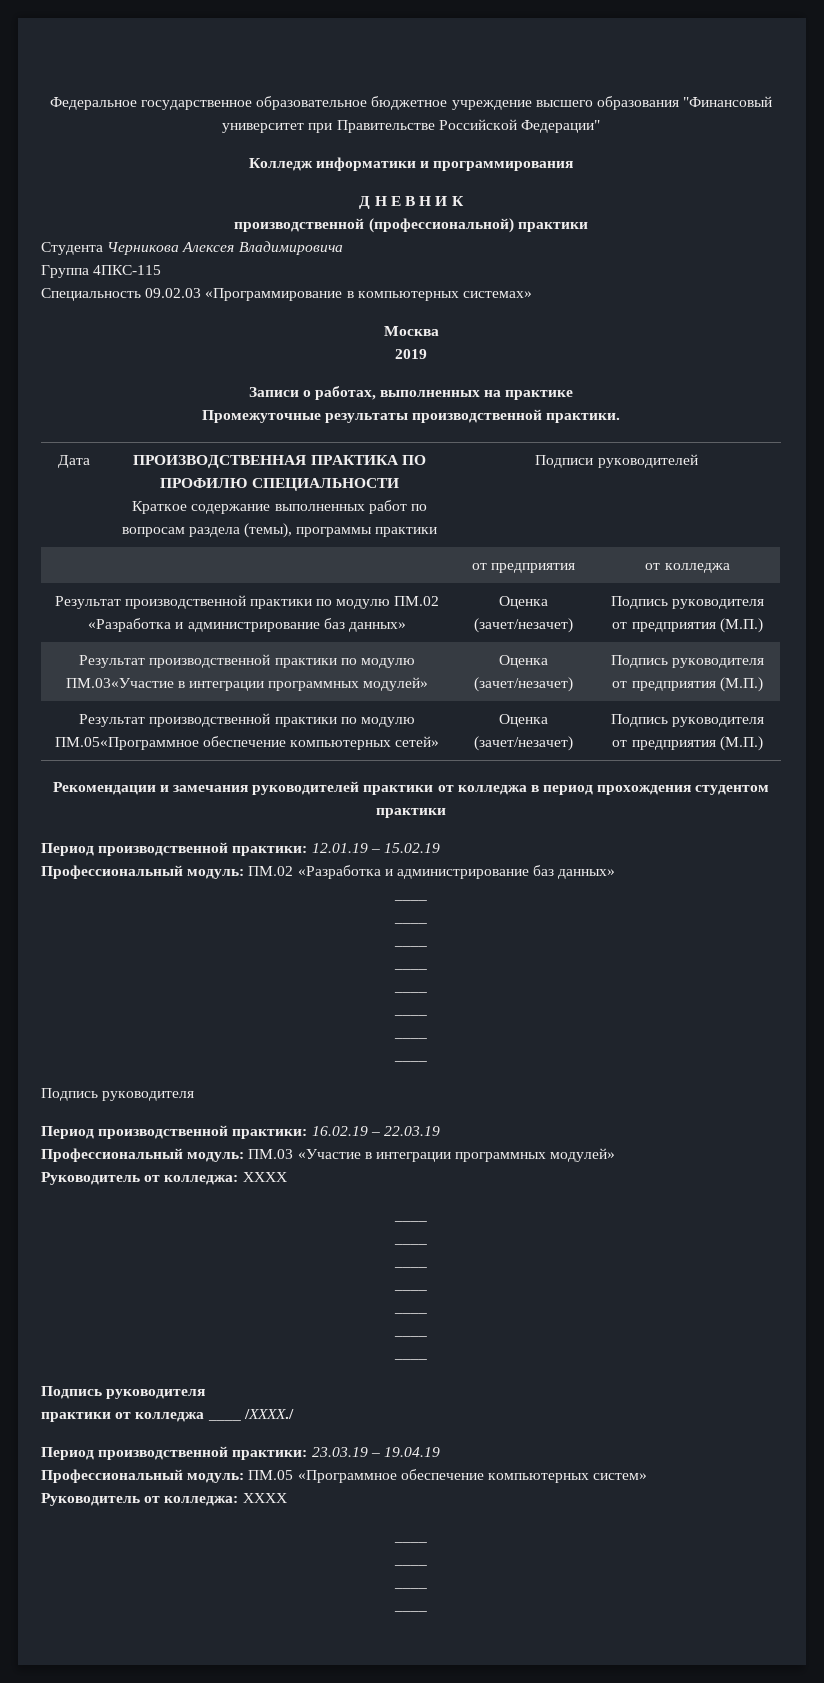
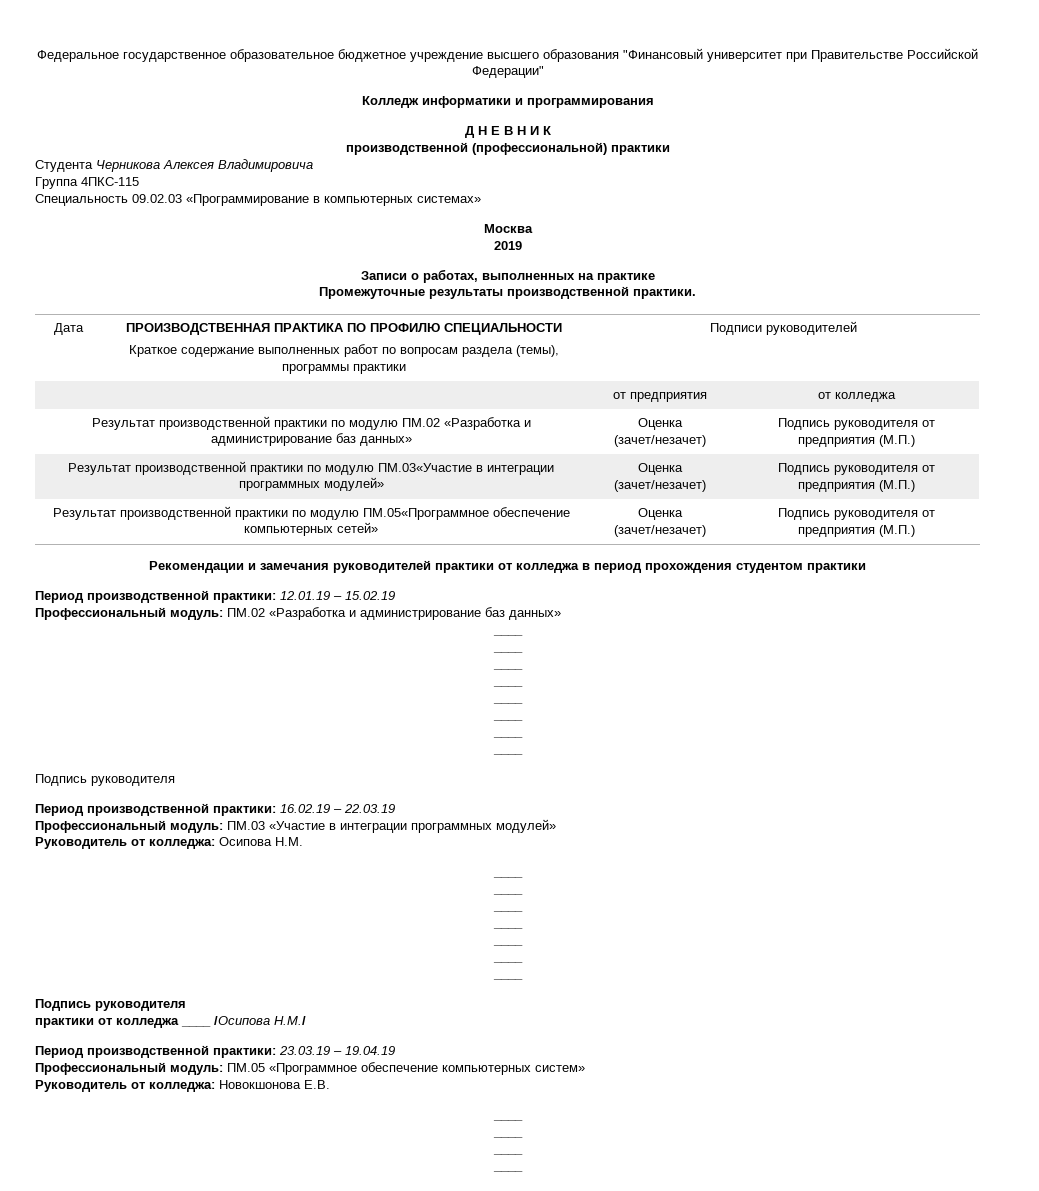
[242,1172,287,1182] ХХХХ -> [219,837,303,846] Осипова Н.М.
[243,1409,294,1419] /ХХХХ./ -> [214,1016,306,1025] /Осипова Н.М./
[242,1493,287,1503] ХХХХ -> [219,1080,330,1089] Новокшонова Е.В.

